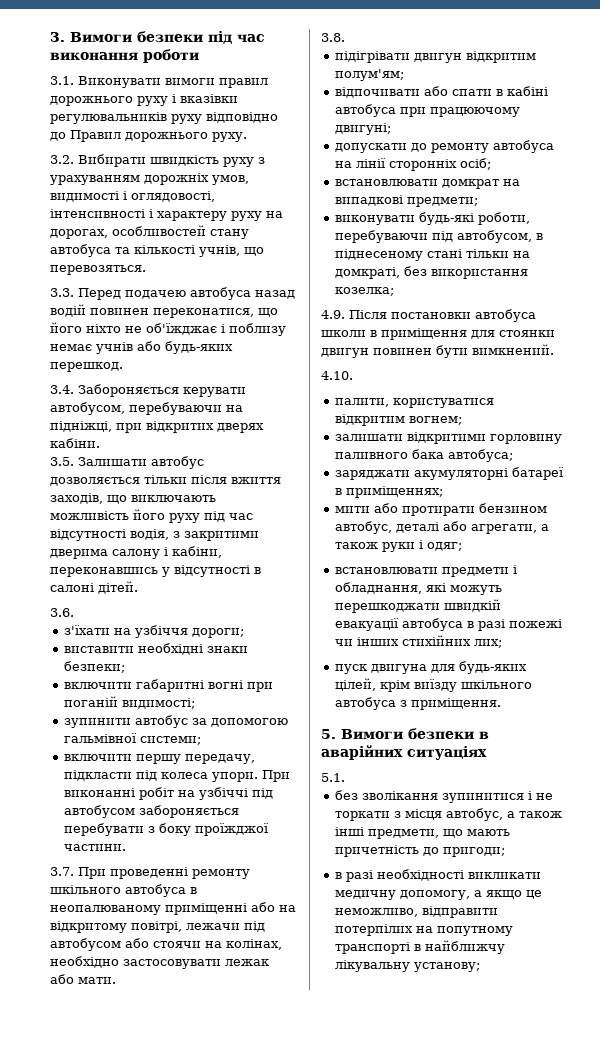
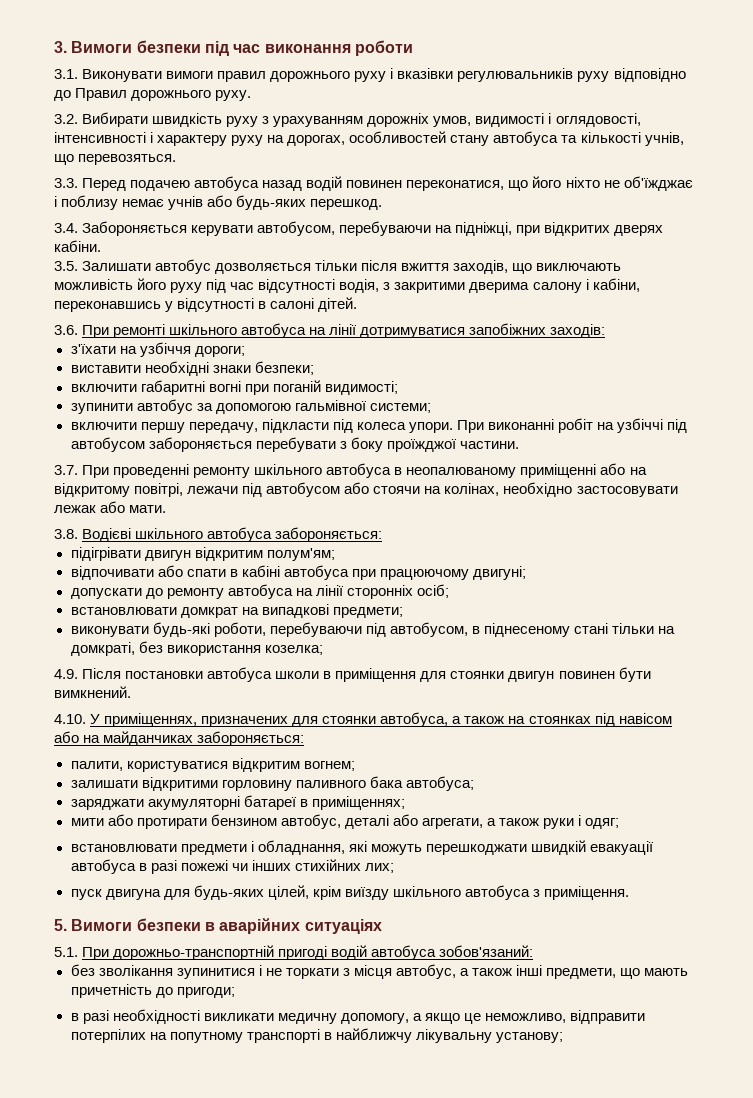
(74, 612) none -> [82,323,606,338] При ремонті шкільного автобуса на лінії дотримуватися запобіжних заходів:
(345, 37) none -> [82,527,383,542] Водієві шкільного автобуса забороняється:
(353, 375) none -> [90,712,672,727] [54,731,305,746] У приміщеннях, призначених для стоянки автобуса, а також на стоянках під навісом або на майданчиках забороняється:
(345, 777) none -> [82,945,534,960] При дорожньо-транспортній пригоді водій автобуса зобов'язаний:

